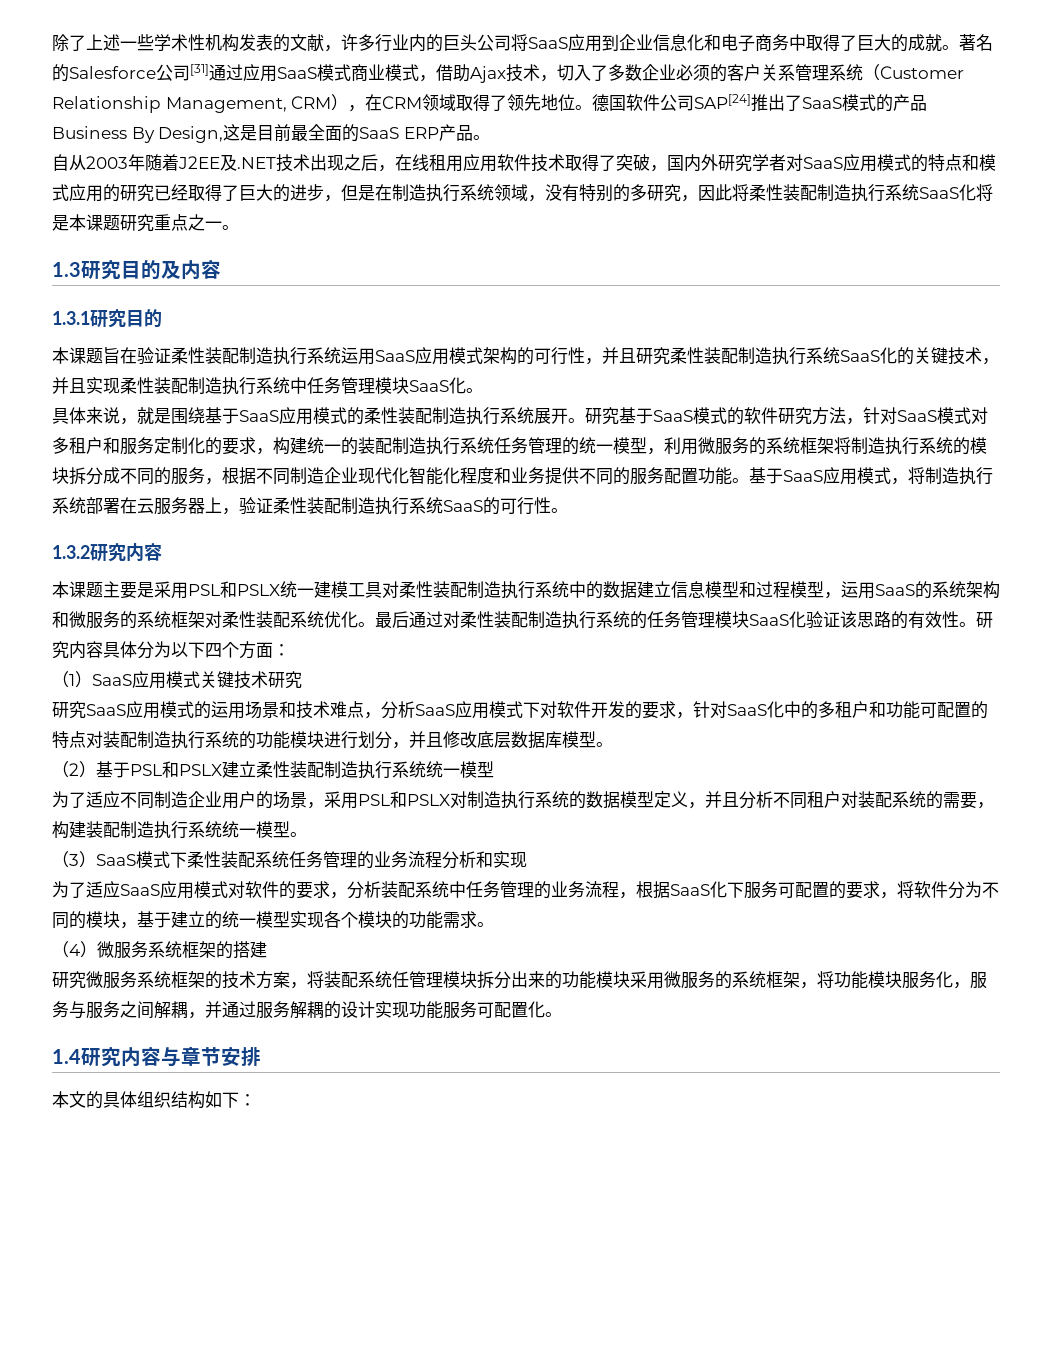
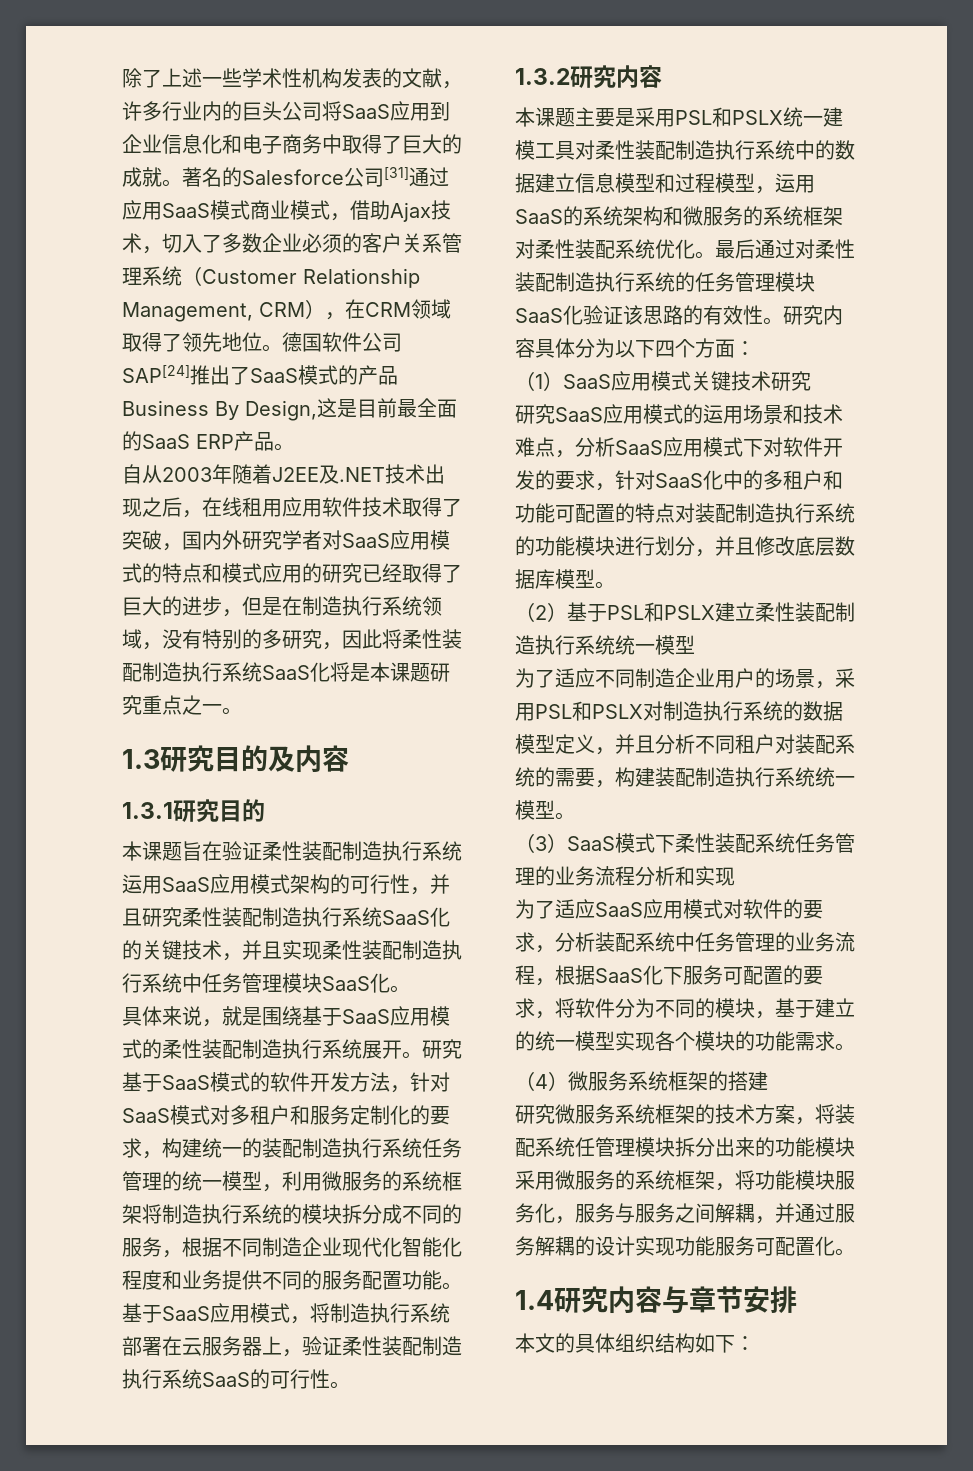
[778,407,812,425] 研究 -> [310,1072,350,1092] 开发

